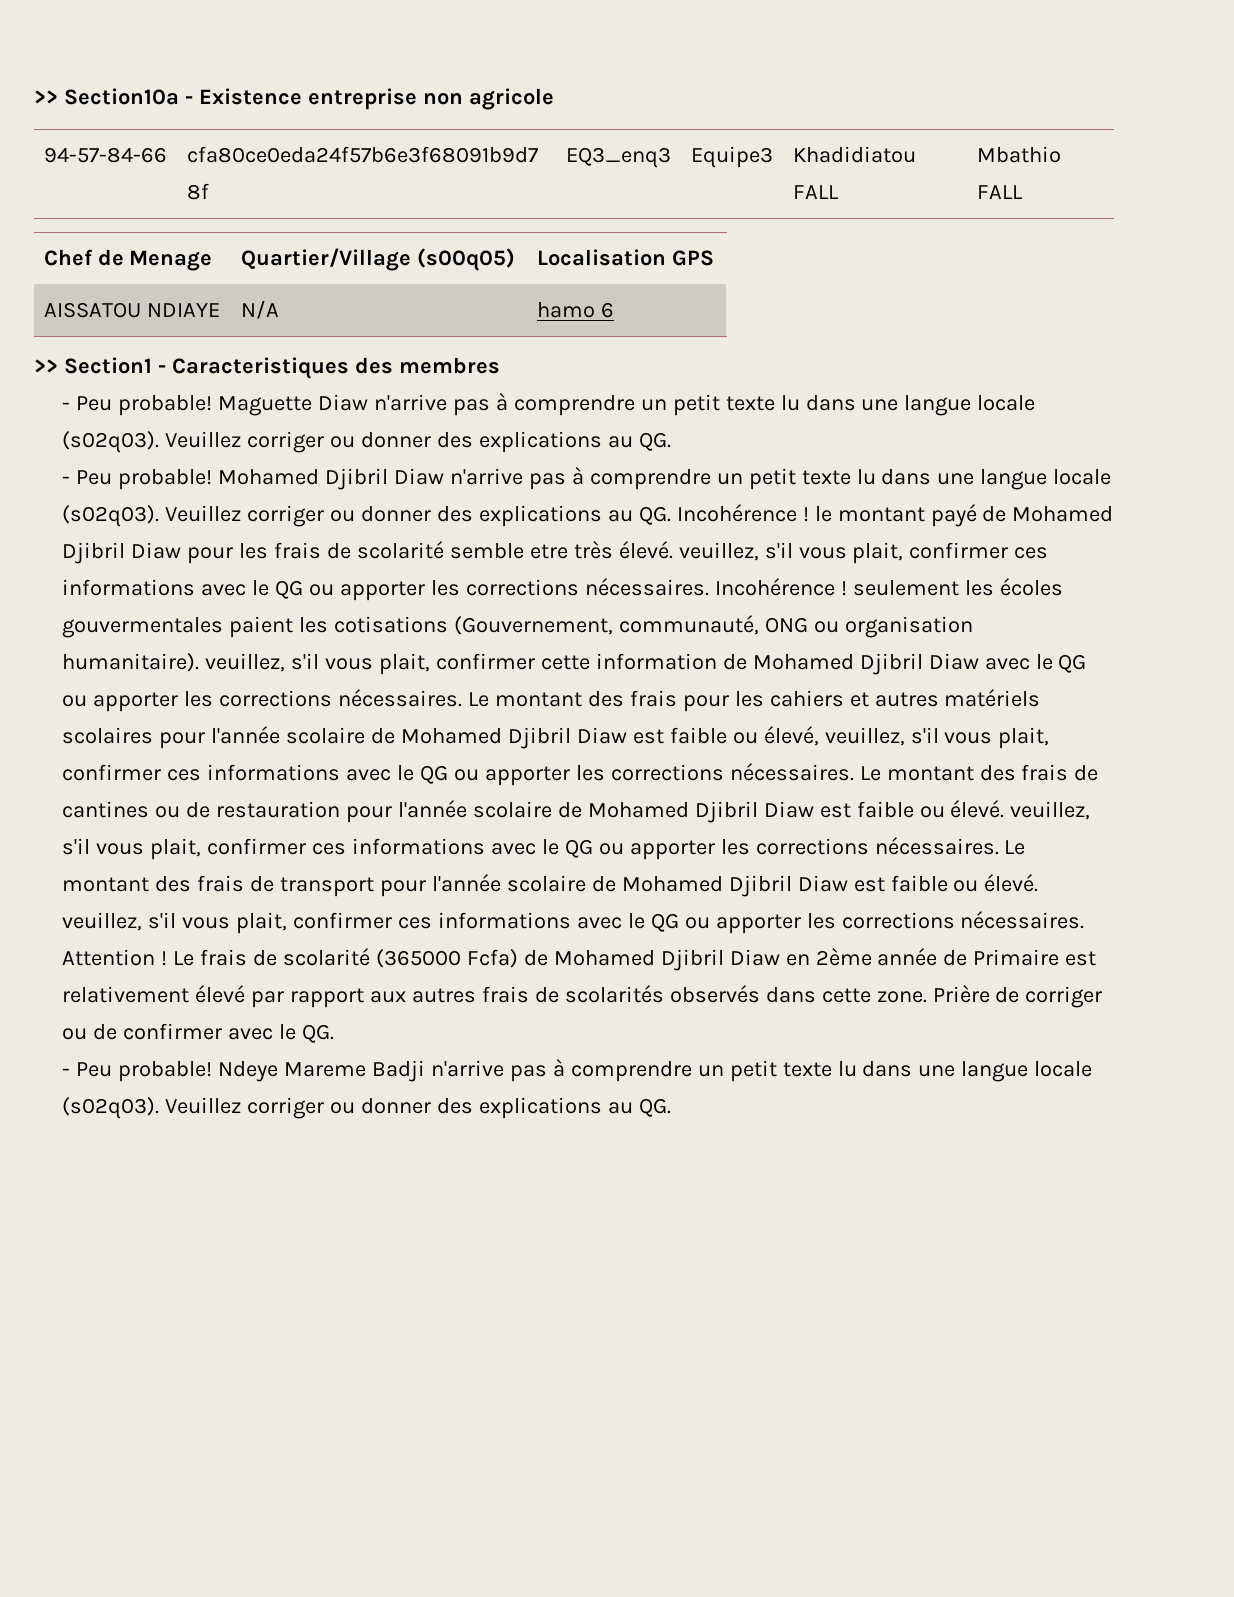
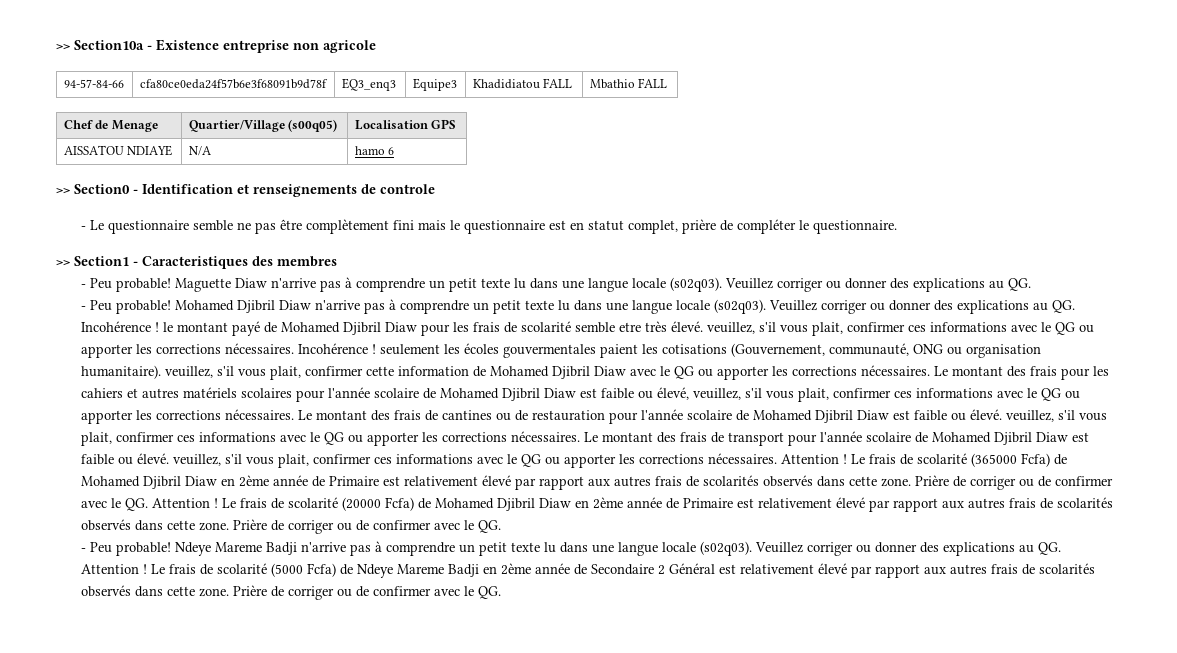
(614, 310) none -> [56,184,435,197] [80,219,897,234] // >> Section0 - Identification et renseignements de controle // - Le questionnaire semble ne pas être complètement fini mais le questionnaire est en statut complet, prière de compléter le questionnaire.
(335, 1033) none -> [151,497,1113,512] [80,519,501,534] Attention ! Le frais de scolarité (20000 Fcfa) de Mohamed Djibril Diaw en 2ème année de Primaire est relativement élevé par rapport aux autres frais de scolarités observés dans cette zone. Prière de corriger ou de confirmer avec le QG.
(671, 1107) none -> [80,563,1095,578] [80,585,501,600] Attention ! Le frais de scolarité (5000 Fcfa) de Ndeye Mareme Badji en 2ème année de Secondaire 2 Général est relativement élevé par rapport aux autres frais de scolarités observés dans cette zone. Prière de corriger ou de confirmer avec le QG.

